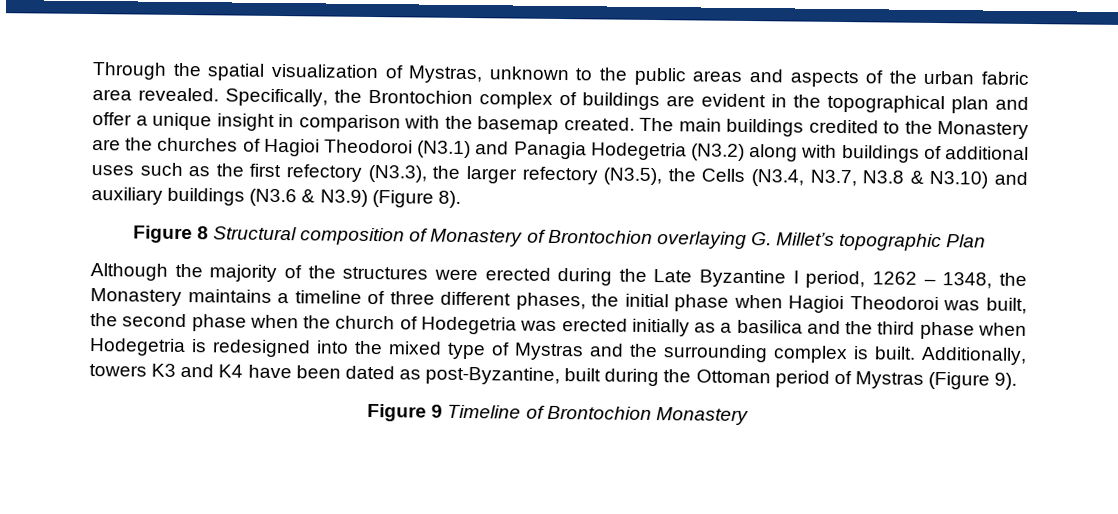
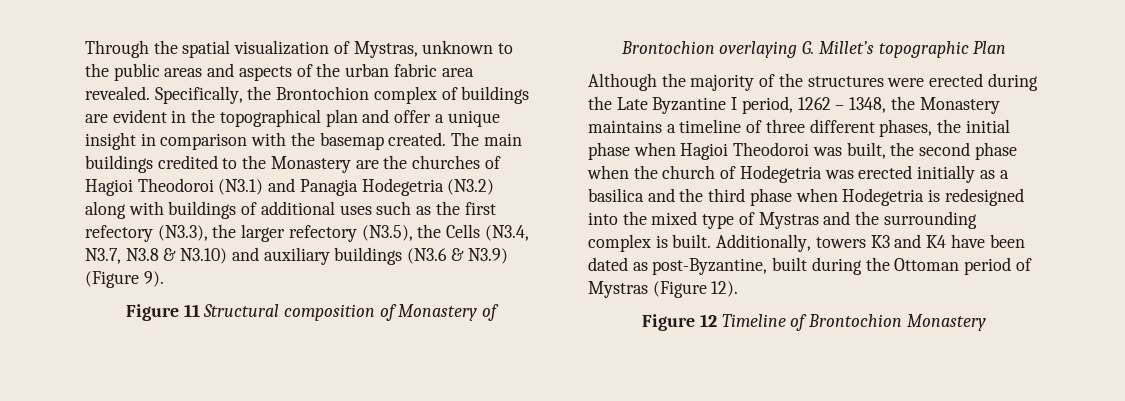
[437,190,461,208] [132,225,209,244] 8). // Figure 8 -> [143,271,164,287] [125,304,200,321] 9). // Figure 11
[994,372,1018,390] [367,403,444,422] 9). // Figure 9 -> [711,281,739,297] [642,314,717,331] 12). // Figure 12

